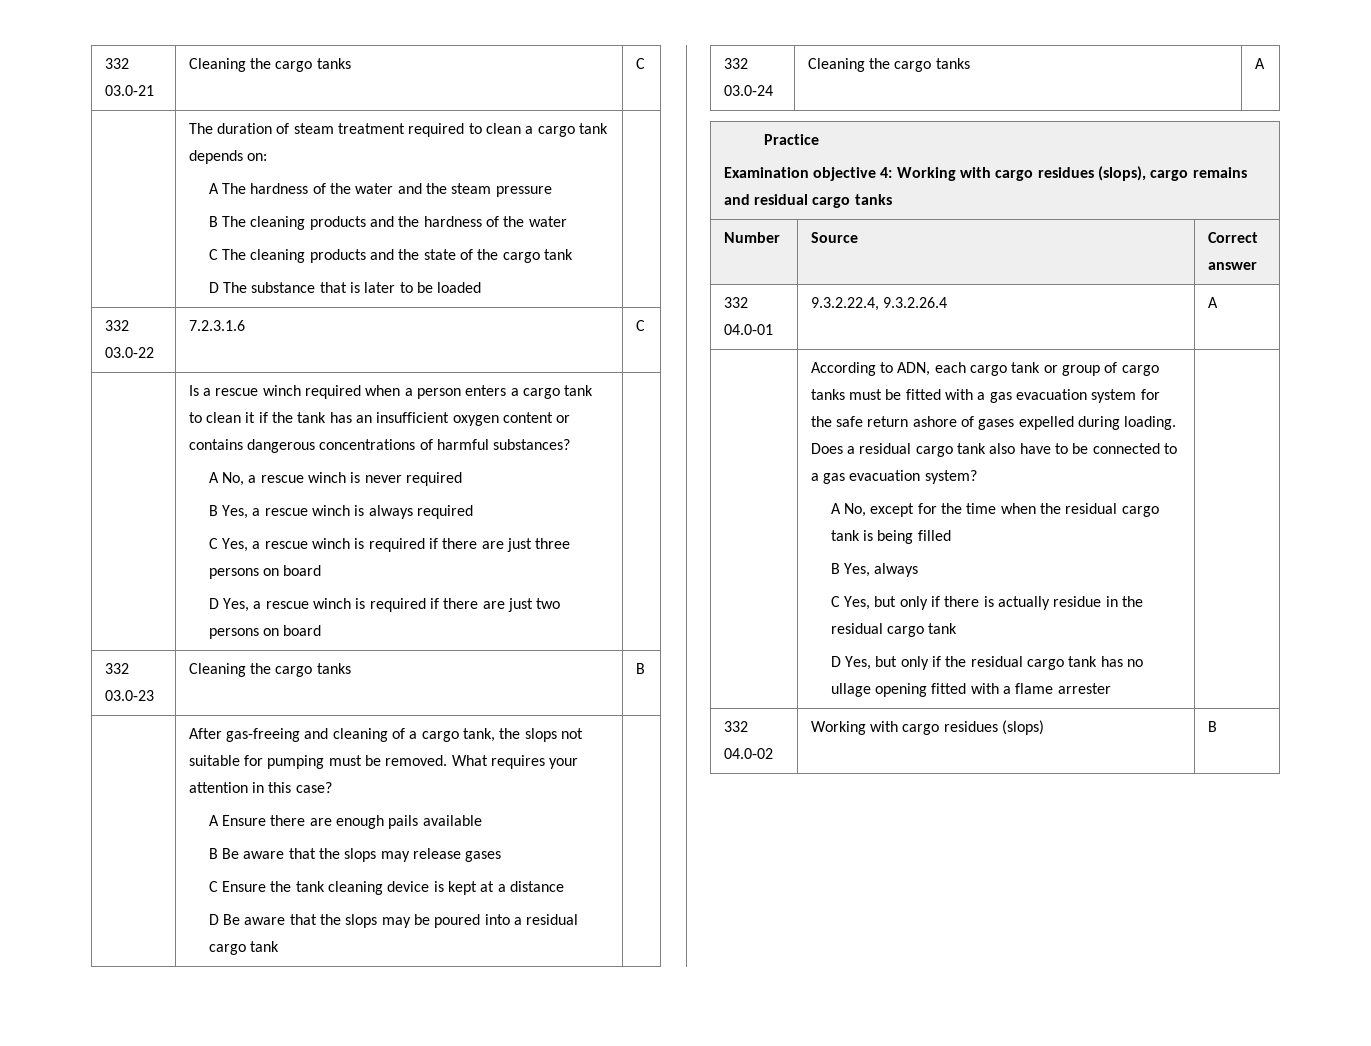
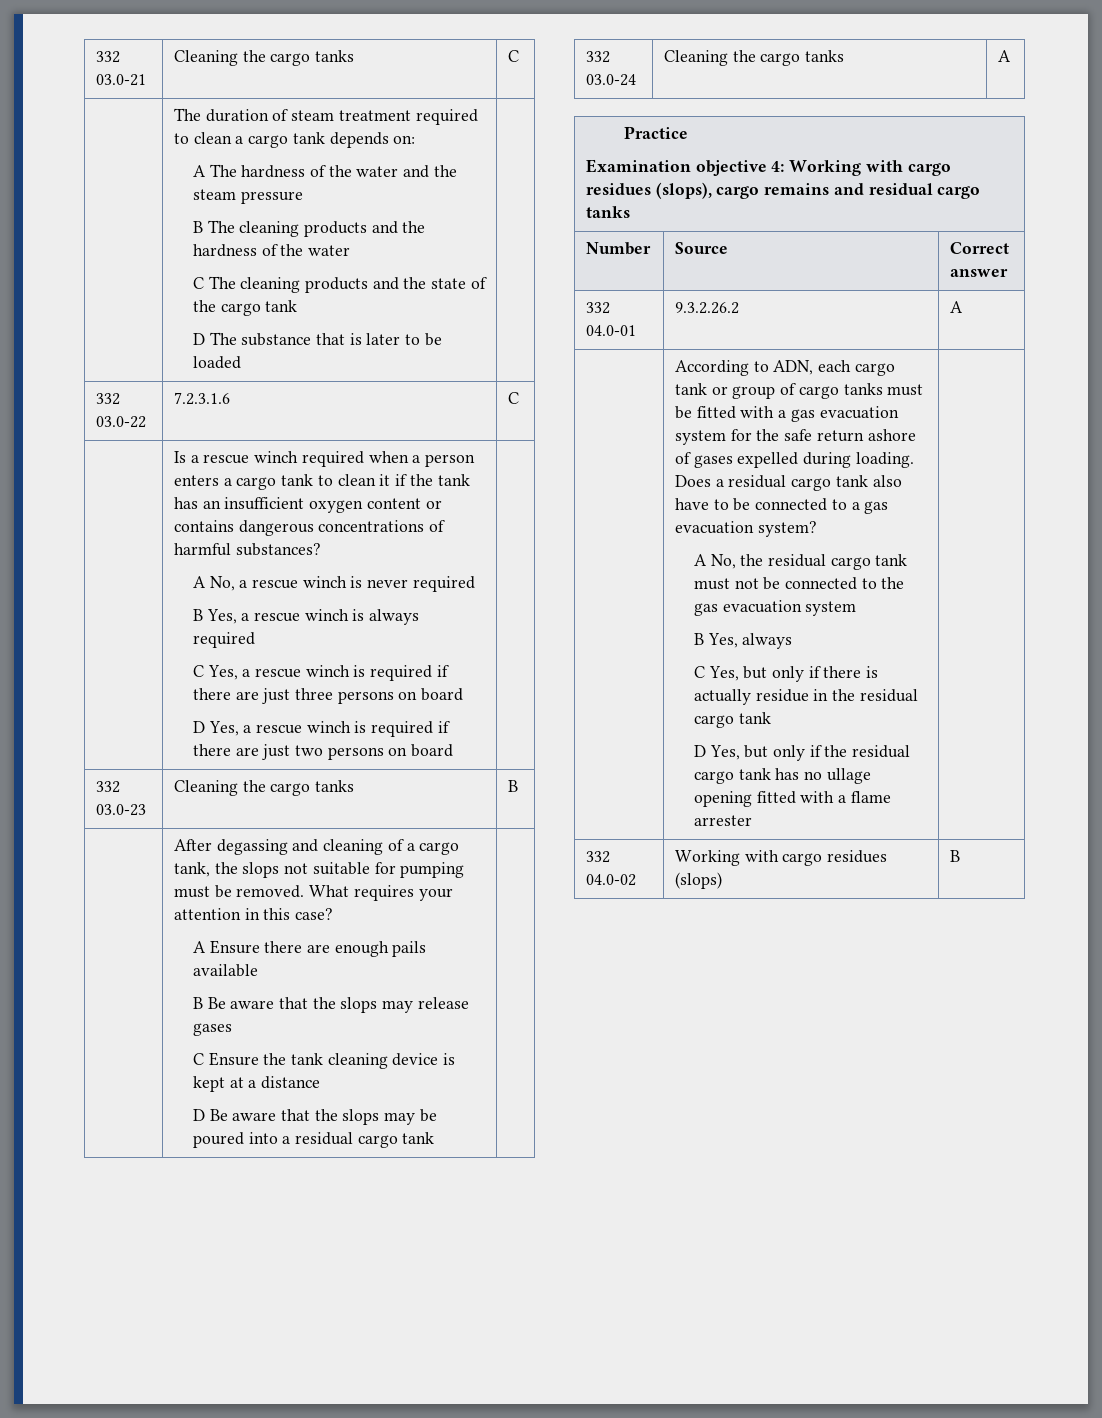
[226,728,301,742] gas-freeing -> [216,839,288,855] degassing
[810,297,948,311] 9.3.2.22.4, 9.3.2.26.4 -> [675,302,740,314] 9.3.2.26.2
[870,503,1159,517] [830,530,951,544] except for the time when the residual cargo tank is being filled -> [740,554,908,570] [693,577,905,590] [693,600,857,616] the residual cargo tank must not be connected to the gas evacuation system

